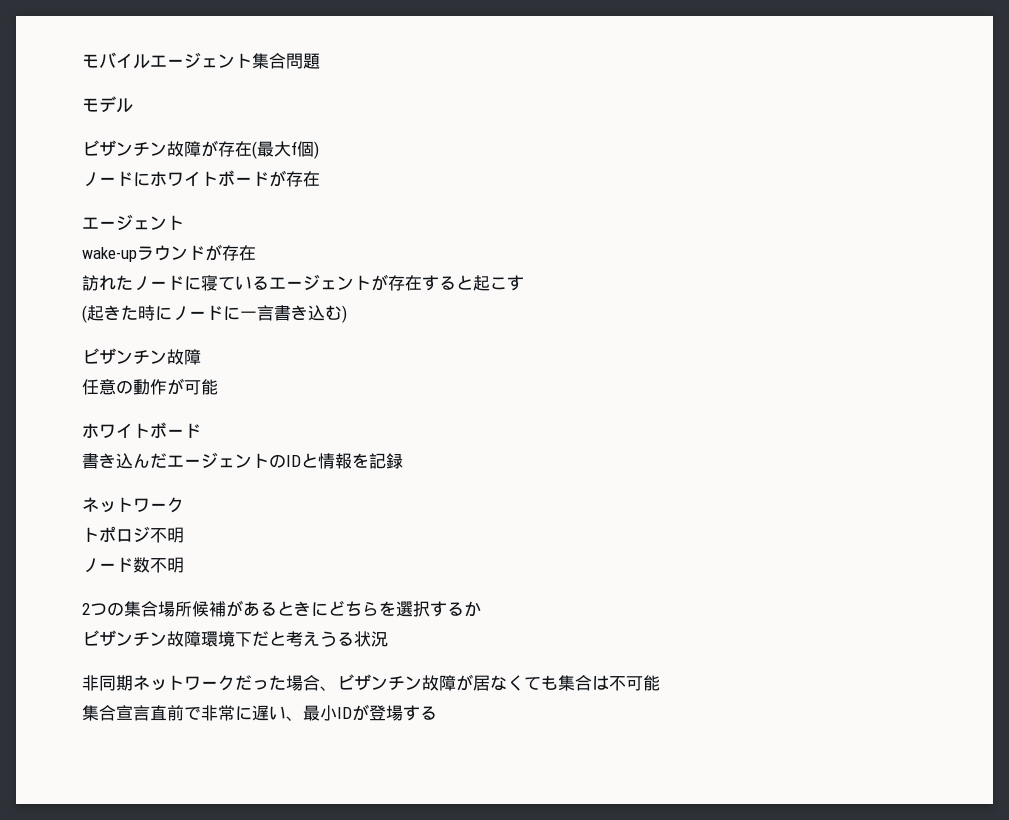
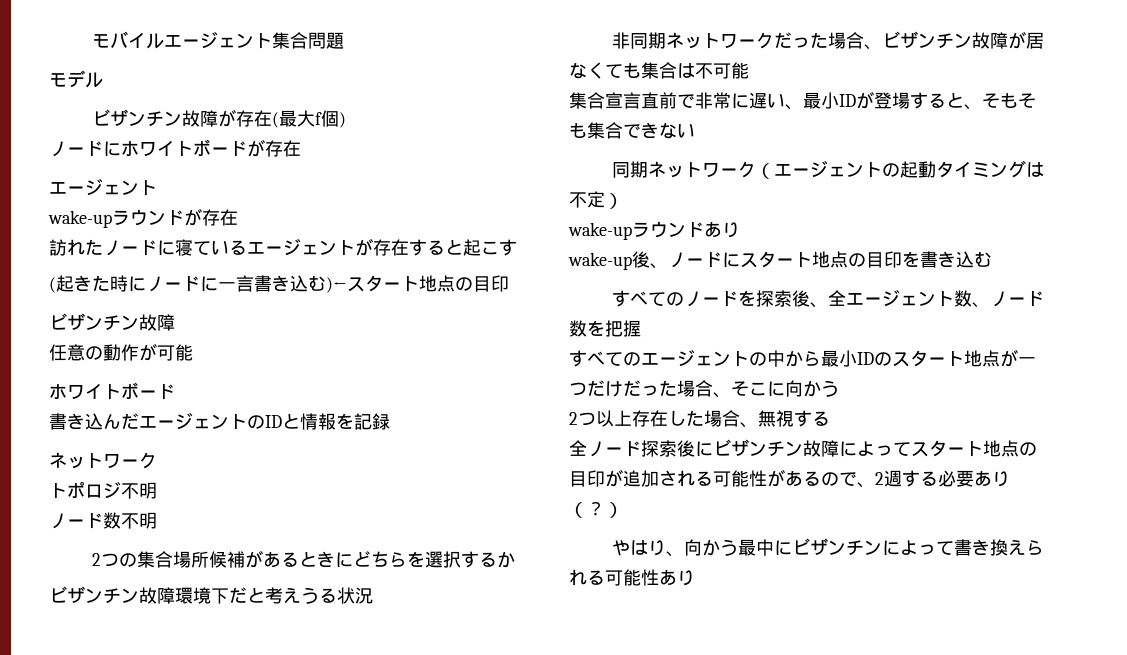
[342,305,347,323] ) -> [326,275,509,293] )←スタート地点の目印
(437, 713) none -> [946,92,1036,110] [569,122,695,139] [611,160,1044,179] [569,191,623,209] [568,221,740,240] [568,251,992,270] [611,290,1044,308] [569,320,641,337] [569,349,1036,367] [569,380,839,398] [569,410,830,428] [569,439,1037,457] [569,469,1010,488] [569,501,623,518] [611,538,1044,557] [569,569,695,586] と、そもそも集合できない // 同期ネットワーク（エージェントの起動タイミングは不定） // wake-upラウンドあり // wake-up後、ノードにスタート地点の目印を書き込む // すべてのノードを探索後、全エージェント数、ノード数を把握 // すべてのエージェントの中から最小IDのスタート地点が一つだけだった場合、そこに向かう // 2つ以上存在した場合、無視する // 全ノード探索後にビザンチン故障によってスタート地点の目印が追加される可能性があるので、2週する必要あり（？） // やはり、向かう最中にビザンチンによって書き換えられる可能性あり

